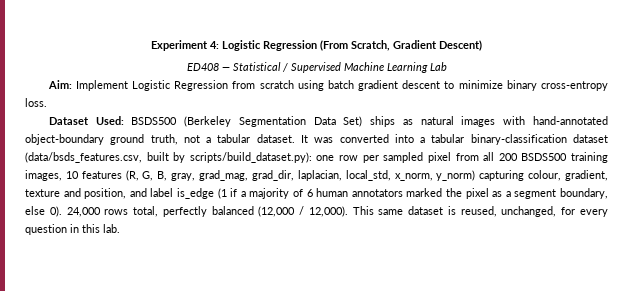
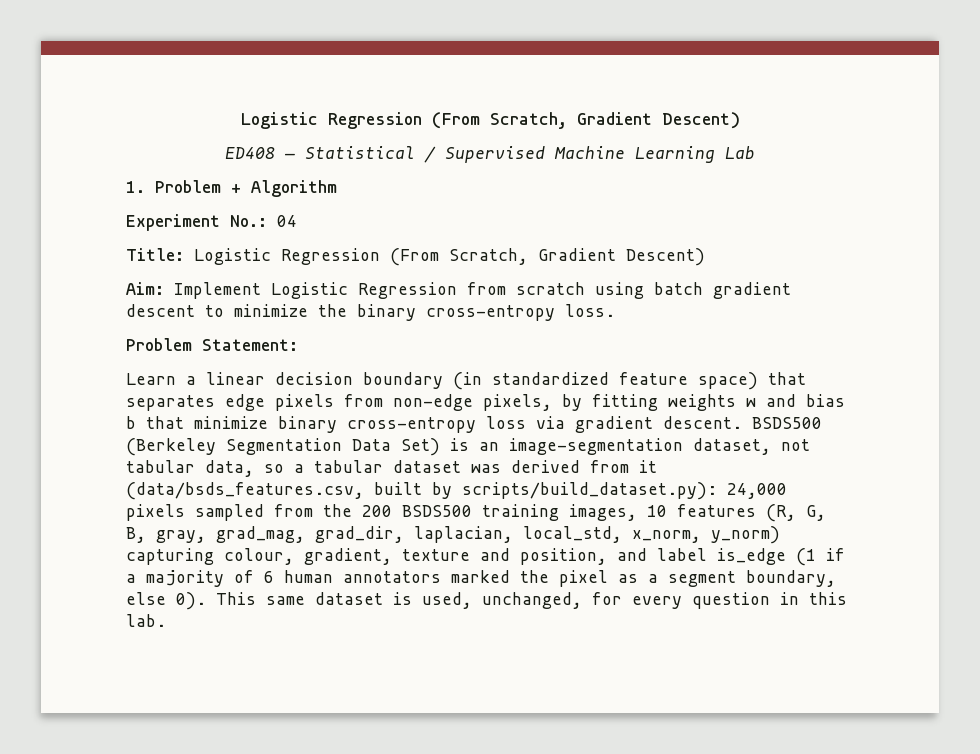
[151,40,219,51] Experiment 4: -> (240, 120) none
(447, 66) none -> [126,180,337,197] [126,214,297,231] [126,248,705,266] // 1. Problem + Algorithm // Experiment No.: 04 // Title: Logistic Regression (From Scratch, Gradient Descent)
(503, 84) none -> [318,304,347,317] the
[48,116,124,125] Dataset Used: -> [126,338,298,351] [126,372,806,390] [126,394,845,411] [126,416,742,433] Problem Statement: // Learn a linear decision boundary (in standardized feature space) that separates edge pixels from non-edge pixels, by fitting weights w and bias b that minimize binary cross-entropy loss via gradient descent.
[370,116,608,127] [25,134,608,145] [25,152,495,163] ships as natural images with hand-annotated object-boundary ground truth, not a tabular dataset. It was converted into a tabular binary-classification dataset (data/bsds_features.csv, built by scripts/build_dataset.py): one row per sampled pixel from all -> [450,438,810,455] [126,460,657,477] [126,482,787,500] [126,504,352,521] is an image-segmentation dataset, not tabular data, so a tabular dataset was derived from it (data/bsds_features.csv, built by scripts/build_dataset.py): 24,000 pixels sampled from the
[66,206,348,217] 24,000 rows total, perfectly balanced (12,000 / 12,000). -> (206, 601) none
[460,206,497,217] reused, -> [422,592,472,609] used,

